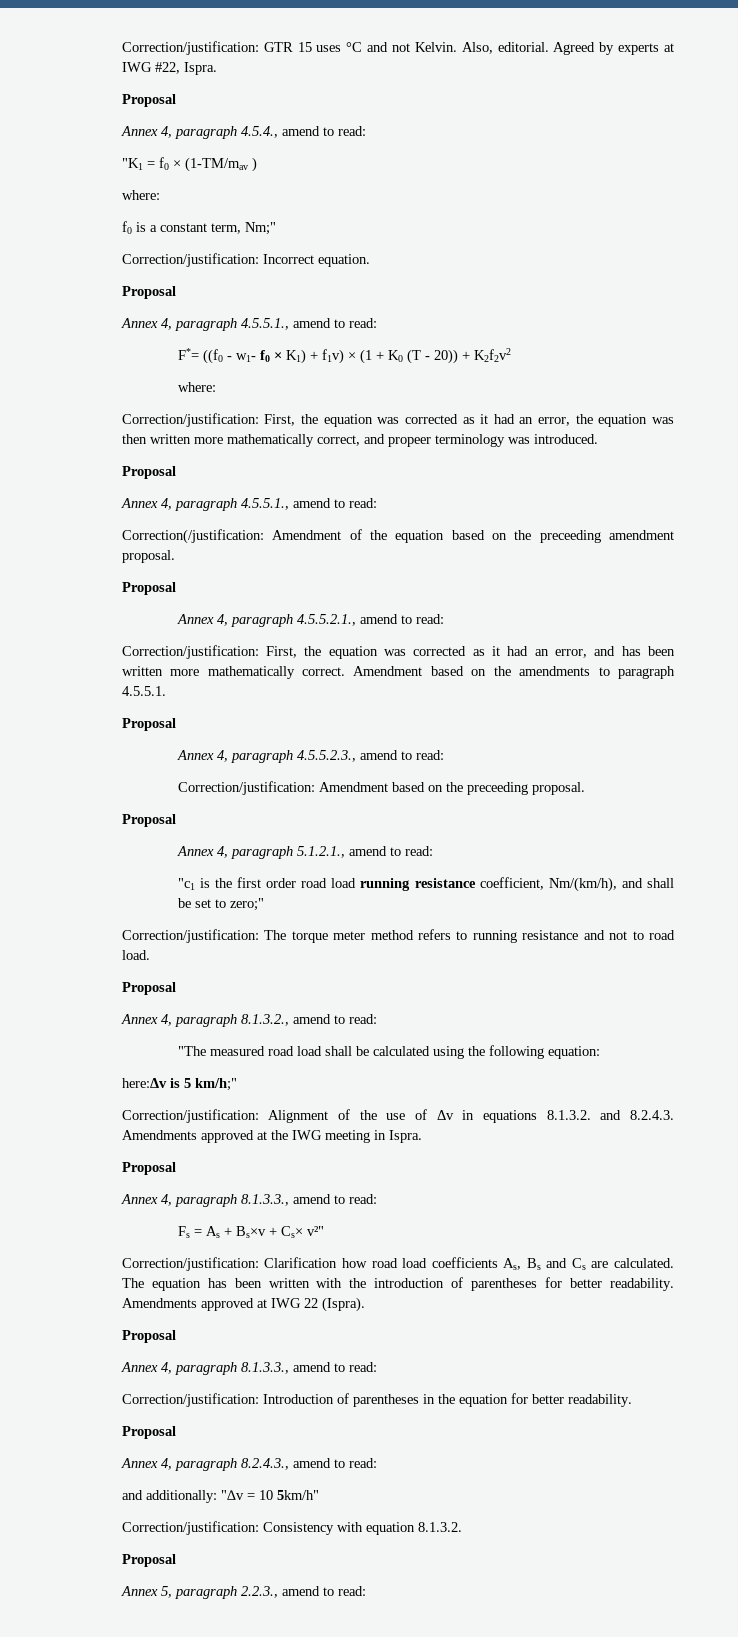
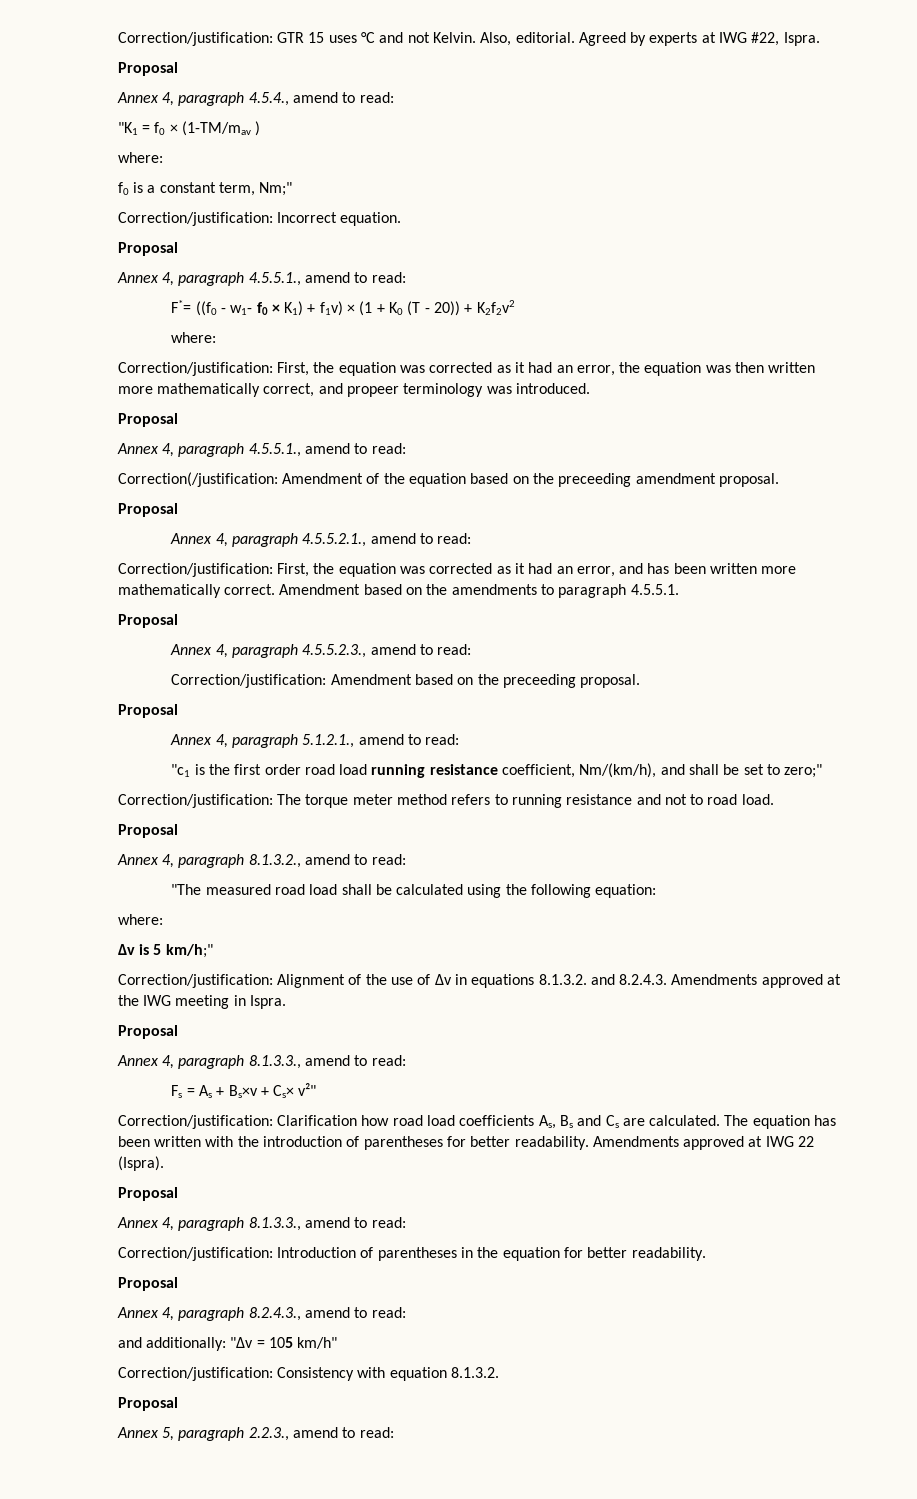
[121,1078,167,1088] here:Δv -> [117,914,163,925] [117,944,135,955] where: // Δv
[258,1490,319,1500] 10 5km/h" -> [268,1337,338,1349] 105 km/h"

